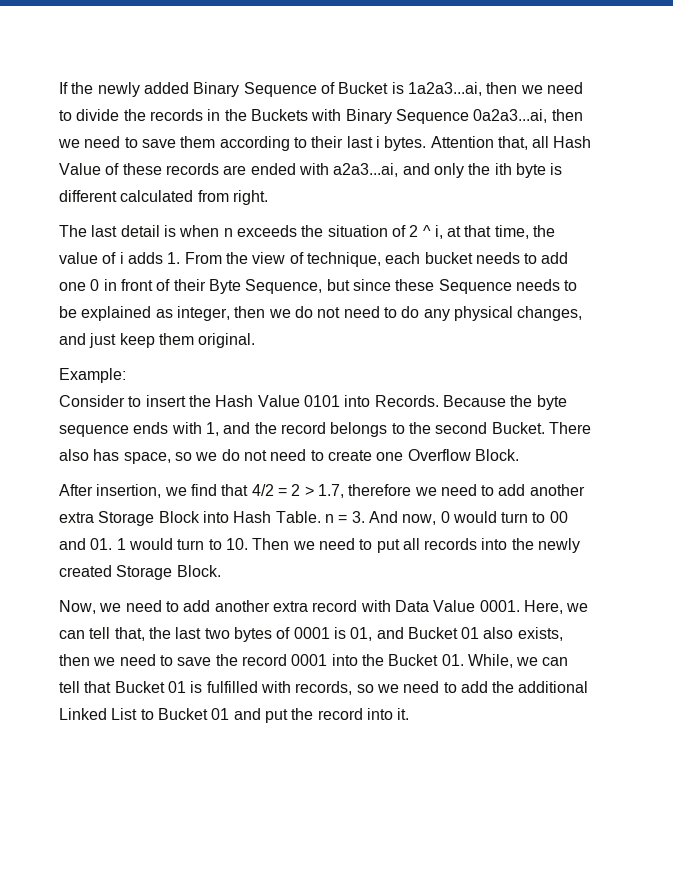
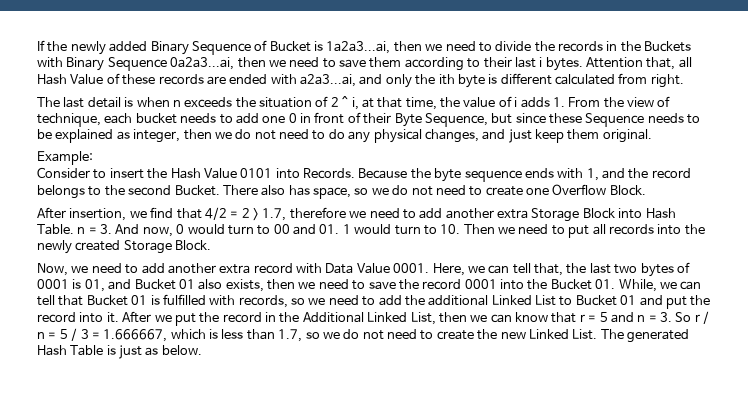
(410, 714) none -> [122,311,710,326] [37,328,689,343] [37,345,202,359] After we put the record in the Additional Linked List, then we can know that r = 5 and n = 3. So r / n = 5 / 3 = 1.666667, which is less than 1.7, so we do not need to create the new Linked List. The generated Hash Table is just as below.

